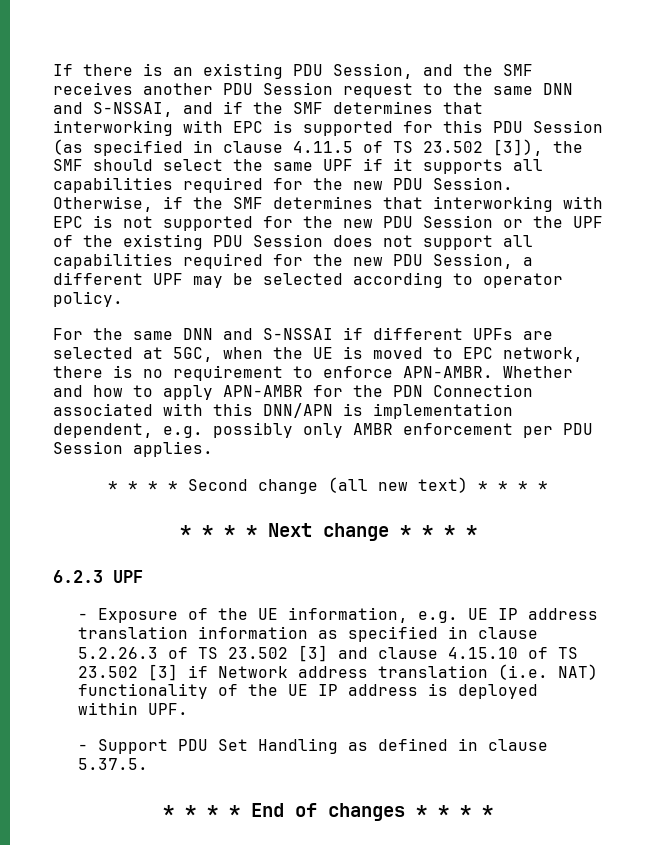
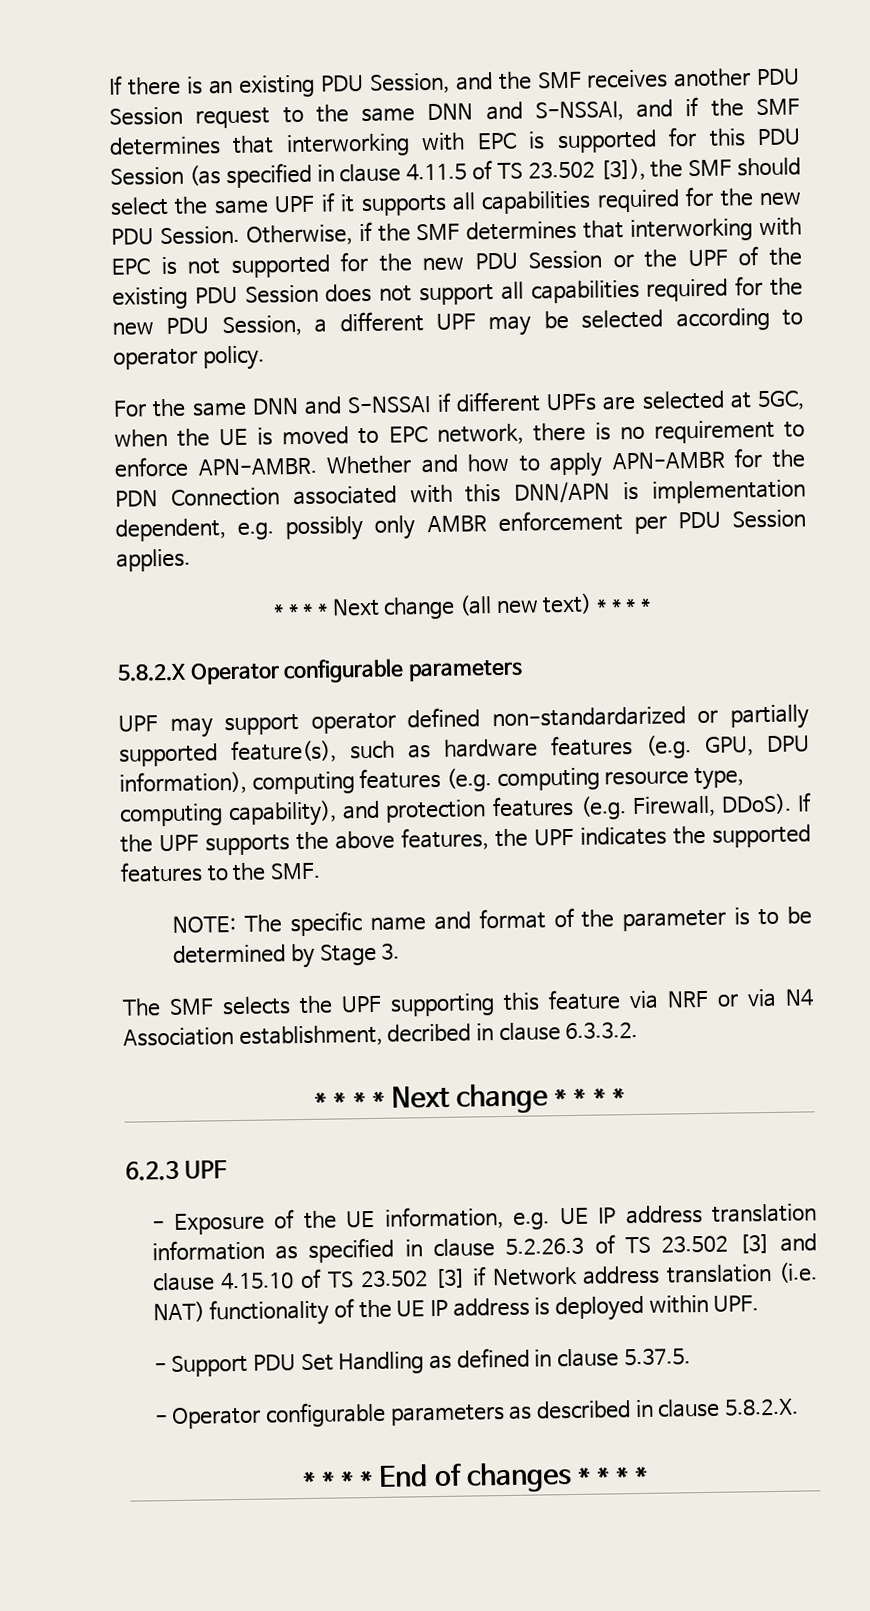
[188,479,248,491] Second -> [331,597,380,617] Next
(548, 486) none -> [117,658,523,685] [118,704,810,738] [119,735,810,767] [119,767,744,795] [119,792,812,828] [120,824,811,856] [120,861,321,883] [172,906,812,937] [173,942,401,969] [122,988,814,1017] [123,1020,639,1047] // 5.8.2.X Operator configurable parameters // UPF may support operator defined non-standardarized or partially supported feature(s), such as hardware features (e.g. GPU, DPU information), computing features (e.g. computing resource type, computing capability), and protection features (e.g. Firewall, DDoS). If the UPF supports the above features, the UPF indicates the supported features to the SMF. // NOTE: The specific name and format of the parameter is to be determined by Stage 3. // The SMF selects the UPF supporting this feature via NRF or via N4 Association establishment, decribed in clause 6.3.3.2.
(149, 764) none -> [154,1398,799,1430] // - Operator configurable parameters as described in clause 5.8.2.X.

